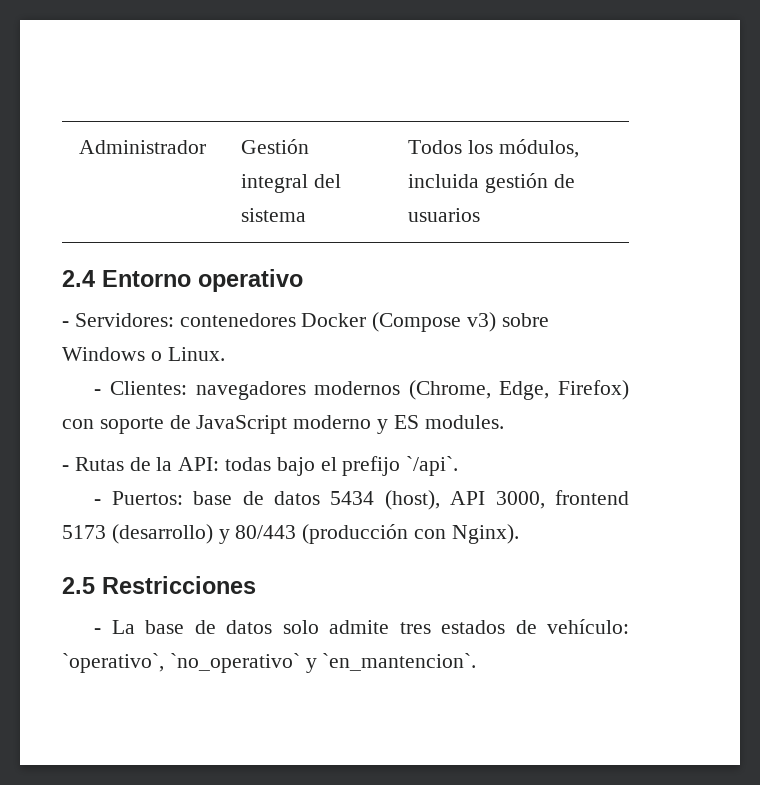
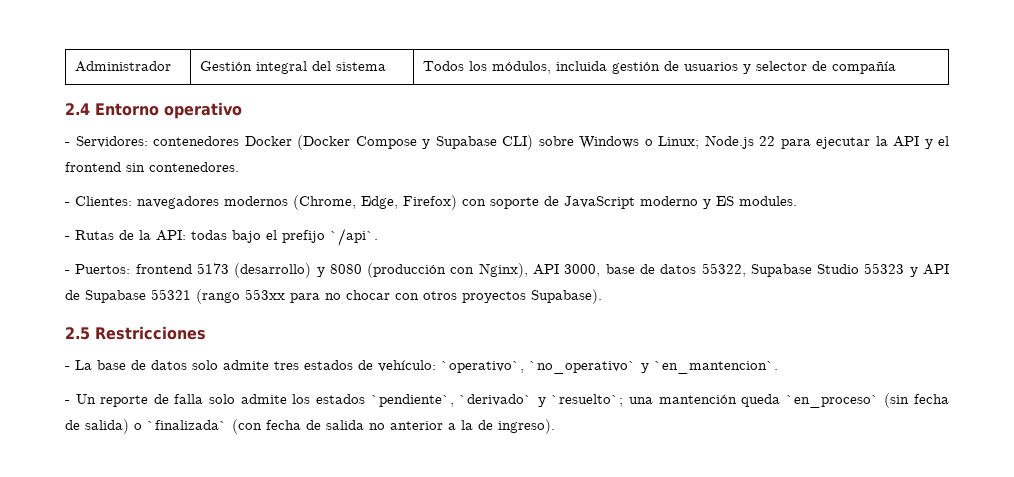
(481, 215) none -> [742,61,896,74] y selector de compañía
[372,312,549,332] [62,347,225,361] (Compose v3) sobre Windows o Linux. -> [297,135,949,150] [65,162,239,172] (Docker Compose y Supabase CLI) sobre Windows o Linux; Node.js 22 para ejecutar la API y el frontend sin contenedores.
[193,490,545,510] base de datos 5434 (host), API 3000, -> (131, 269) none
[235,525,297,539] 80/443 -> [329,264,362,274] 8080
[451,524,519,544] Nginx). -> [478,263,949,278] [65,289,602,304] Nginx), API 3000, base de datos 55322, Supabase Studio 55323 y API de Supabase 55321 (rango 553xx para no chocar con otros proyectos Supabase).
(477, 662) none -> [65,393,949,408] [65,419,555,434] // - Un reporte de falla solo admite los estados `pendiente`, `derivado` y `resuelto`; una mantención queda `en_proceso` (sin fecha de salida) o `finalizada` (con fecha de salida no anterior a la de ingreso).

